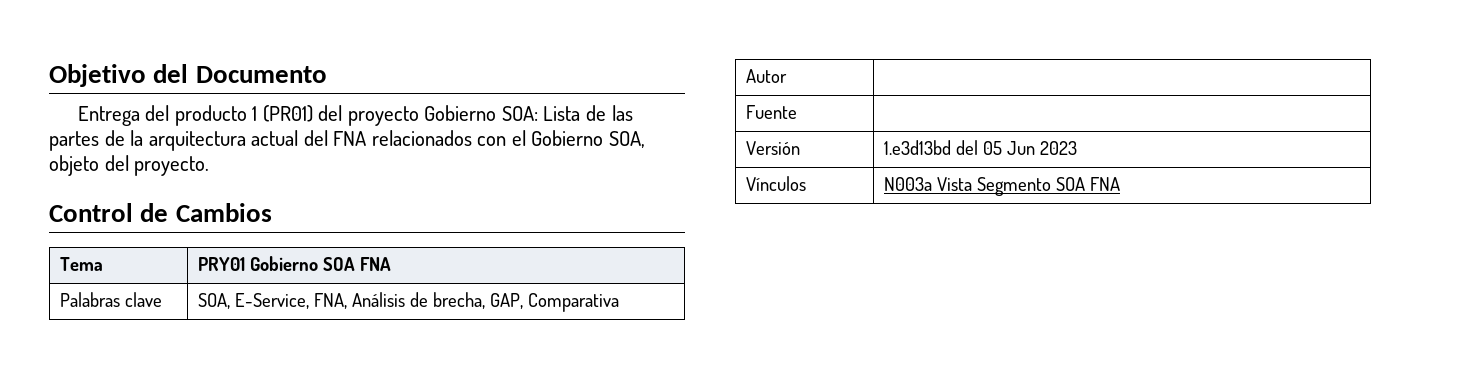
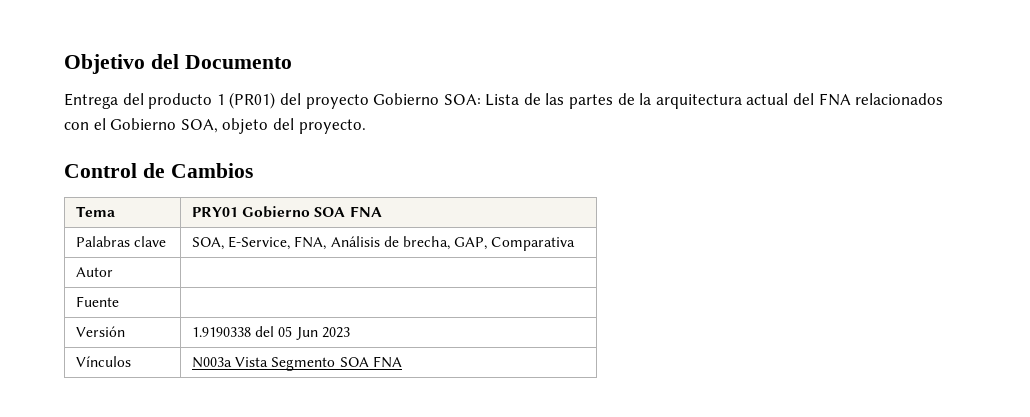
[883,140,951,155] 1.e3d13bd -> [191,327,251,337] 1.9190338

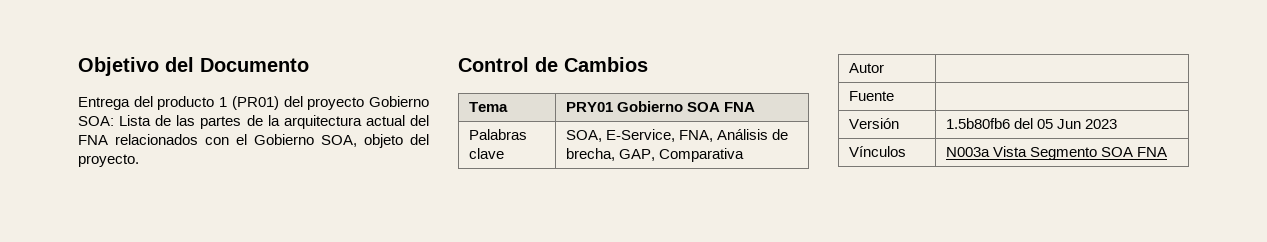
[191,327,251,337] 1.9190338 -> [945,118,1010,129] 1.5b80fb6

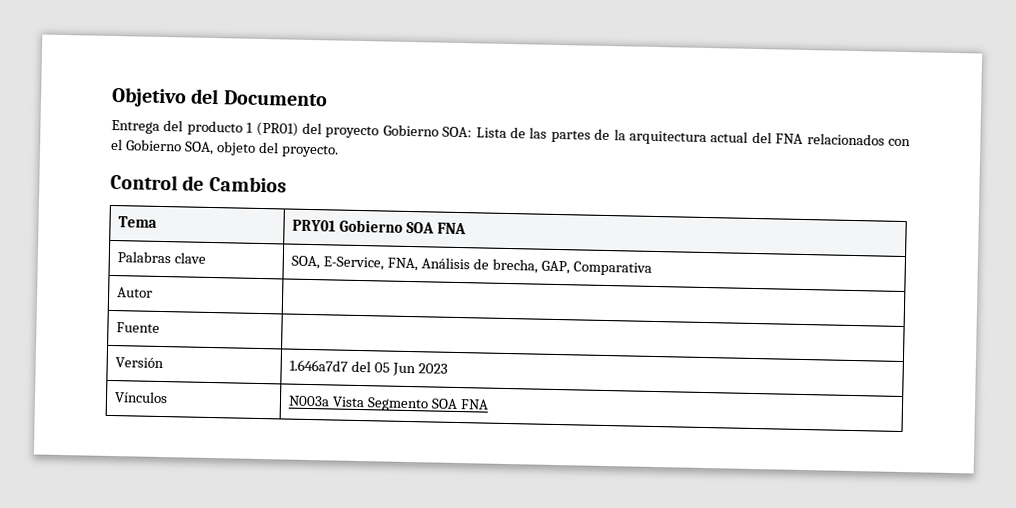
[945,118,1010,129] 1.5b80fb6 -> [289,359,349,372] 1.646a7d7

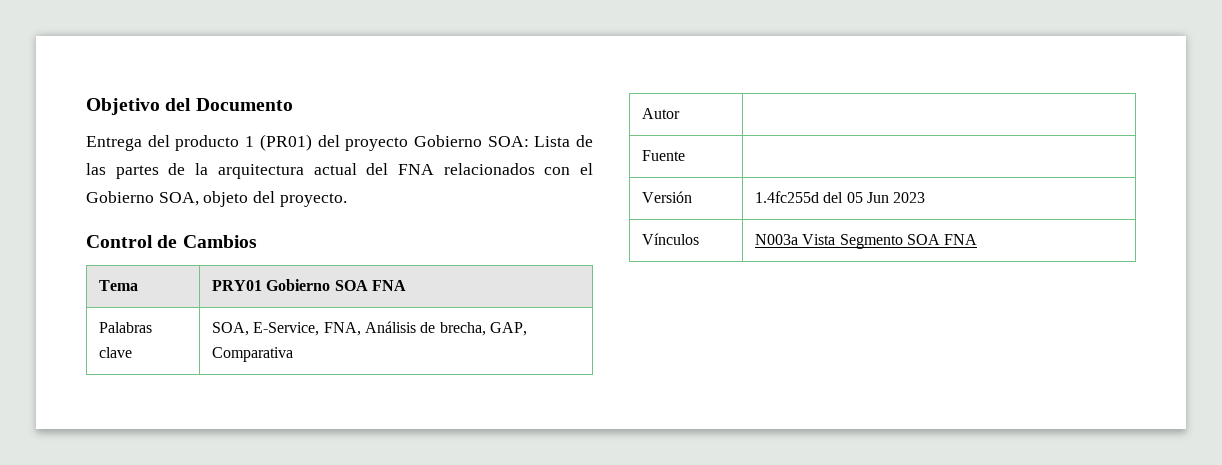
[289,359,349,372] 1.646a7d7 -> [754,191,819,203] 1.4fc255d

